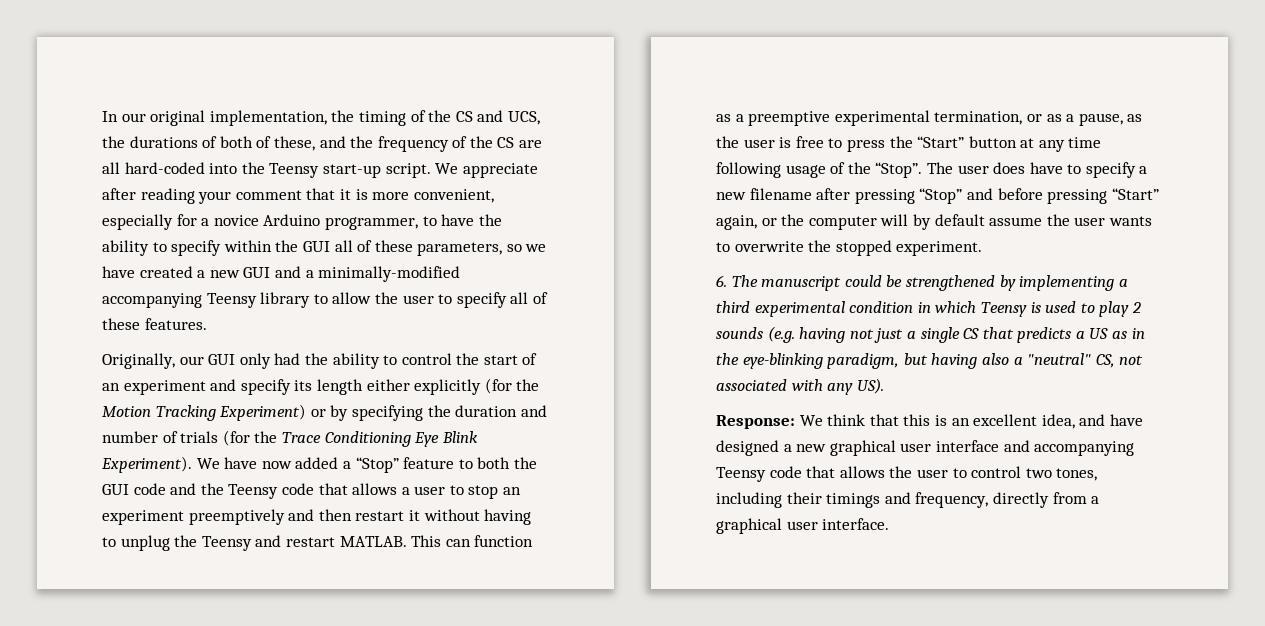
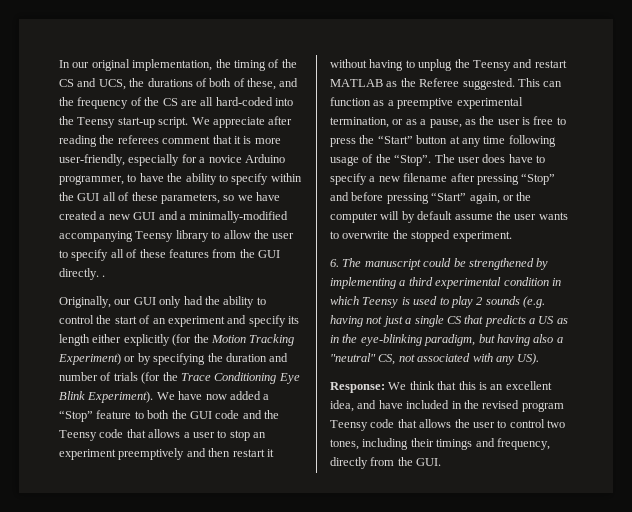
[198,191,232,204] your -> [99,135,159,144] the referees
[413,189,494,203] convenient, -> [59,154,125,166] user-friendly,
[144,318,207,330] features. -> [168,249,280,258] [59,268,106,280] features from the GUI directly. .
[339,536,407,547] MATLAB. -> [330,78,515,90] MATLAB as the Referee suggested.
[716,440,1135,456] designed a new graphical user interface and accompanying -> [406,400,564,412] included in the revised program
[1091,496,1100,504] [716,518,890,534] a graphical user interface. -> [397,457,442,466] the GUI.

